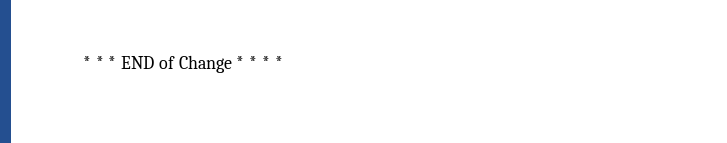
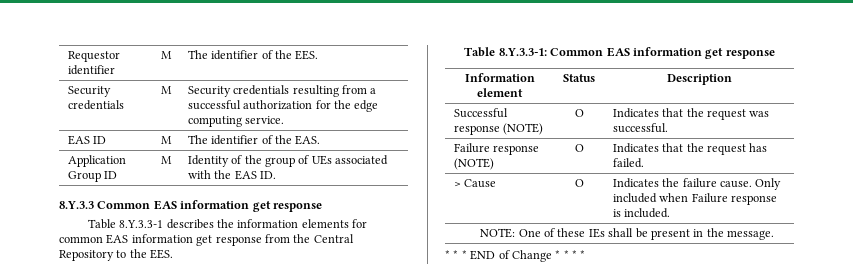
(83, 62) none -> [67,51,120,62] [67,65,115,75] [160,51,172,59] [187,50,319,60] [67,86,111,97] [67,100,124,110] [160,86,172,94] [187,85,377,97] [187,100,379,112] [187,116,285,127] [67,135,107,145] [160,136,172,144] [187,135,321,145] [67,155,126,167] [67,171,118,182] [160,156,172,164] [187,155,389,167] [187,170,276,180] [59,200,322,212] [87,219,368,229] [59,234,354,246] [59,249,174,261] [464,47,775,59] [464,73,535,82] [477,88,523,97] [563,74,595,82] [666,74,732,85] [453,108,508,118] [453,123,544,135] [574,109,584,117] [612,108,770,120] [612,123,668,133] [453,143,540,155] [453,158,494,170] [574,144,584,152] [612,143,768,155] [612,158,644,168] [453,179,497,188] [574,179,584,187] [612,178,782,190] [612,193,777,205] [612,208,671,218] [480,228,775,240] Requestor identifier | M | The identifier of the EES. // Security credentials | M | Security credentials resulting from a successful authorization for the edge computing service. // EAS ID | M | The identifier of the EAS. // Application Group ID | M | Identity of the group of UEs associated with the EAS ID. // 8.Y.3.3 Common EAS information get response // Table 8.Y.3.3-1 describes the information elements for common EAS information get response from the Central Repository to the EES. // Table 8.Y.3.3-1: Common EAS information get response // Information element | Status | Description // Successful response (NOTE) | O | Indicates that the request was successful. // Failure response (NOTE) | O | Indicates that the request has failed. // > Cause | O | Indicates the failure cause. Only included when Failure response is included. // NOTE: One of these IEs shall be present in the message. //

